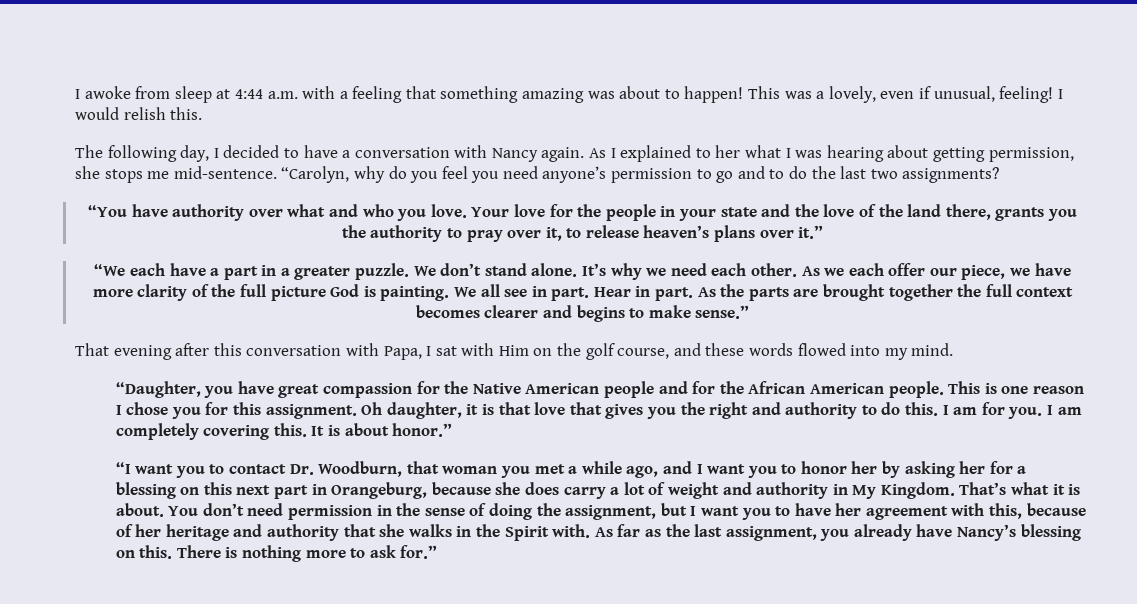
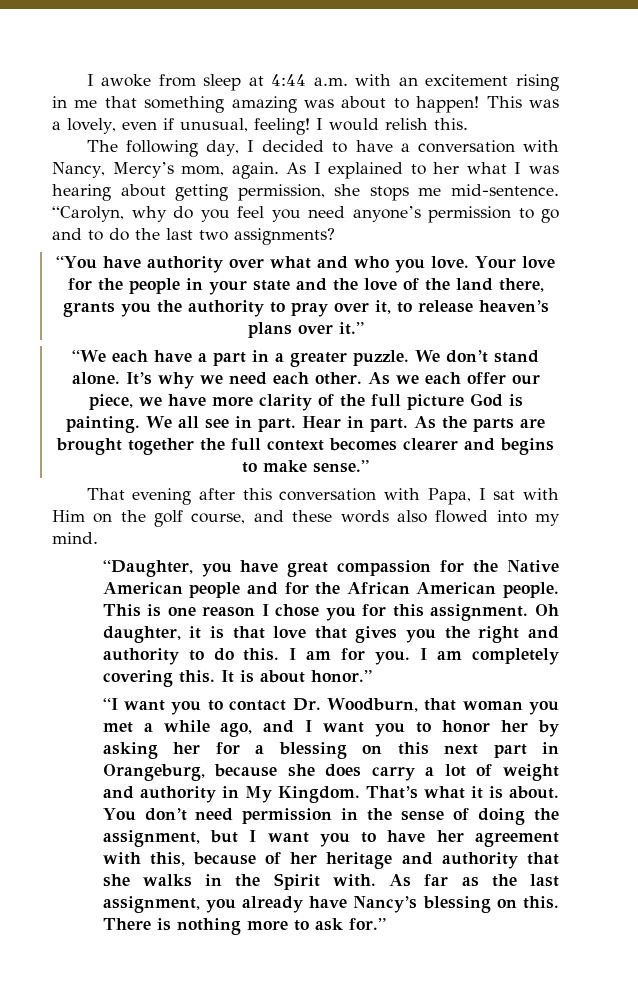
[339,86,403,103] a feeling -> [398,74,559,91] [52,96,98,108] an excitement rising in me
[491,148,538,162] Nancy -> [52,162,225,178] Nancy, Mercy’s mom,
(794, 349) none -> [396,510,427,523] also

